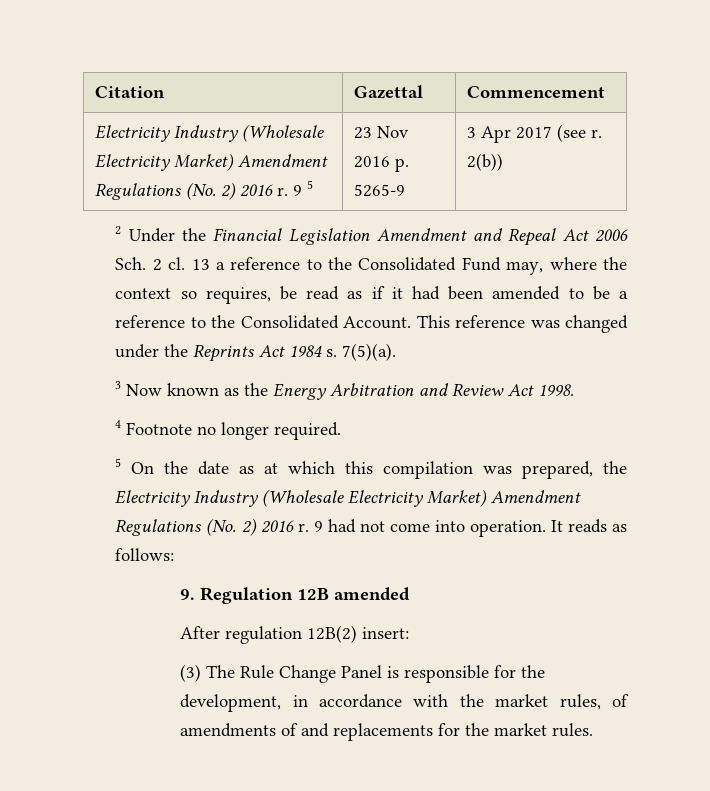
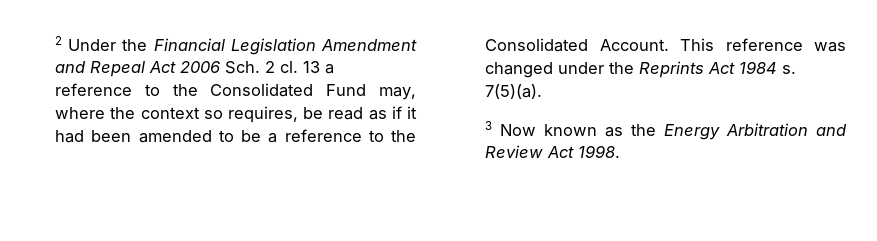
[95,86,166,98] [354,85,424,99] [467,86,606,98] [95,124,325,142] [95,153,329,171] [95,180,314,200] [354,126,410,139] [354,156,410,172] [354,184,406,197] [467,124,603,143] [467,153,504,171] Citation | Gazettal | Commencement // Electricity Industry (Wholesale Electricity Market) Amendment Regulations (No. 2) 2016 r. 9 5 | 23 Nov 2016 p. 5265-9 | 3 Apr 2017 (see r. 2(b)) // -> (55, 40) none
[115,420,342,440] [115,458,627,479] [115,489,582,507] [115,518,627,537] [115,548,175,561] [180,587,411,604] [180,625,410,644] [180,664,546,683] [180,694,630,712] [180,723,594,741] // 4 Footnote no longer required. // 5 On the date as at which this compilation was prepared, the Electricity Industry (Wholesale Electricity Market) Amendment Regulations (No. 2) 2016 r. 9 had not come into operation. It reads as follows: // 9. Regulation 12B amended // After regulation 12B(2) insert: // (3) The Rule Change Panel is responsible for the development, in accordance with the market rules, of amendments of and replacements for the market rules. -> (621, 151) none

